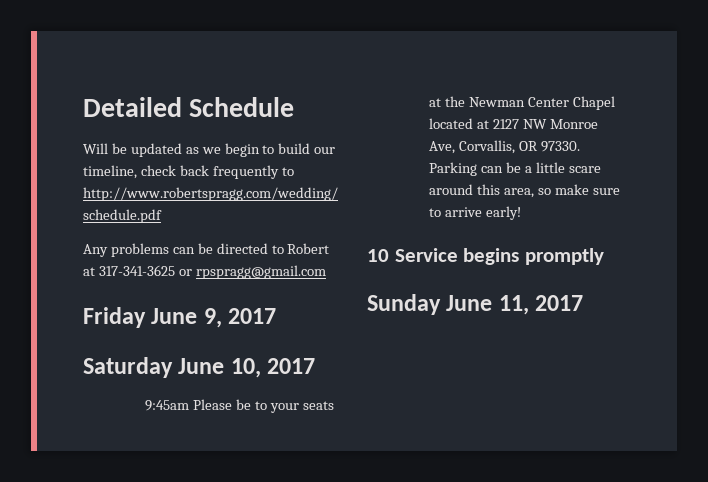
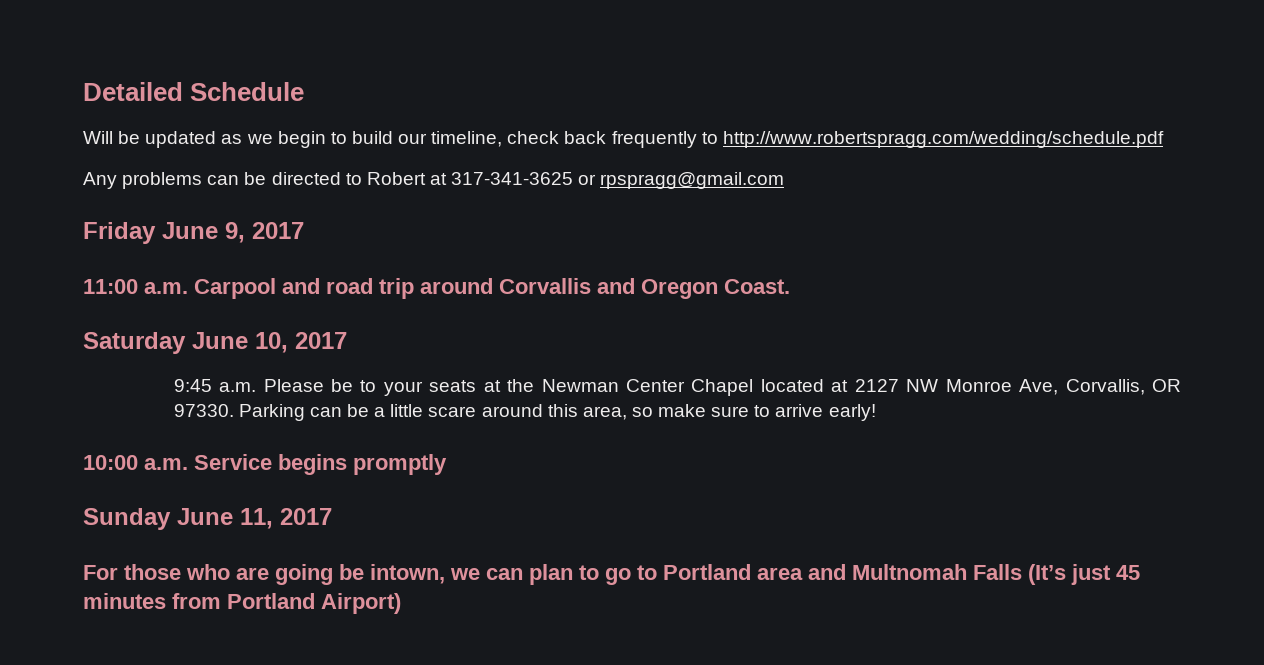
(277, 316) none -> [83,278,790,299] // 11:00 a.m. Carpool and road trip around Corvallis and Oregon Coast.
[145,400,190,411] 9:45am -> [173,379,257,392] 9:45 a.m.
[367,249,389,262] 10 -> [83,455,188,470] 10:00 a.m.
(584, 303) none -> [83,564,1140,585] [83,593,401,614] // For those who are going be intown, we can plan to go to Portland area and Multnomah Falls (It’s just 45 minutes from Portland Airport)

